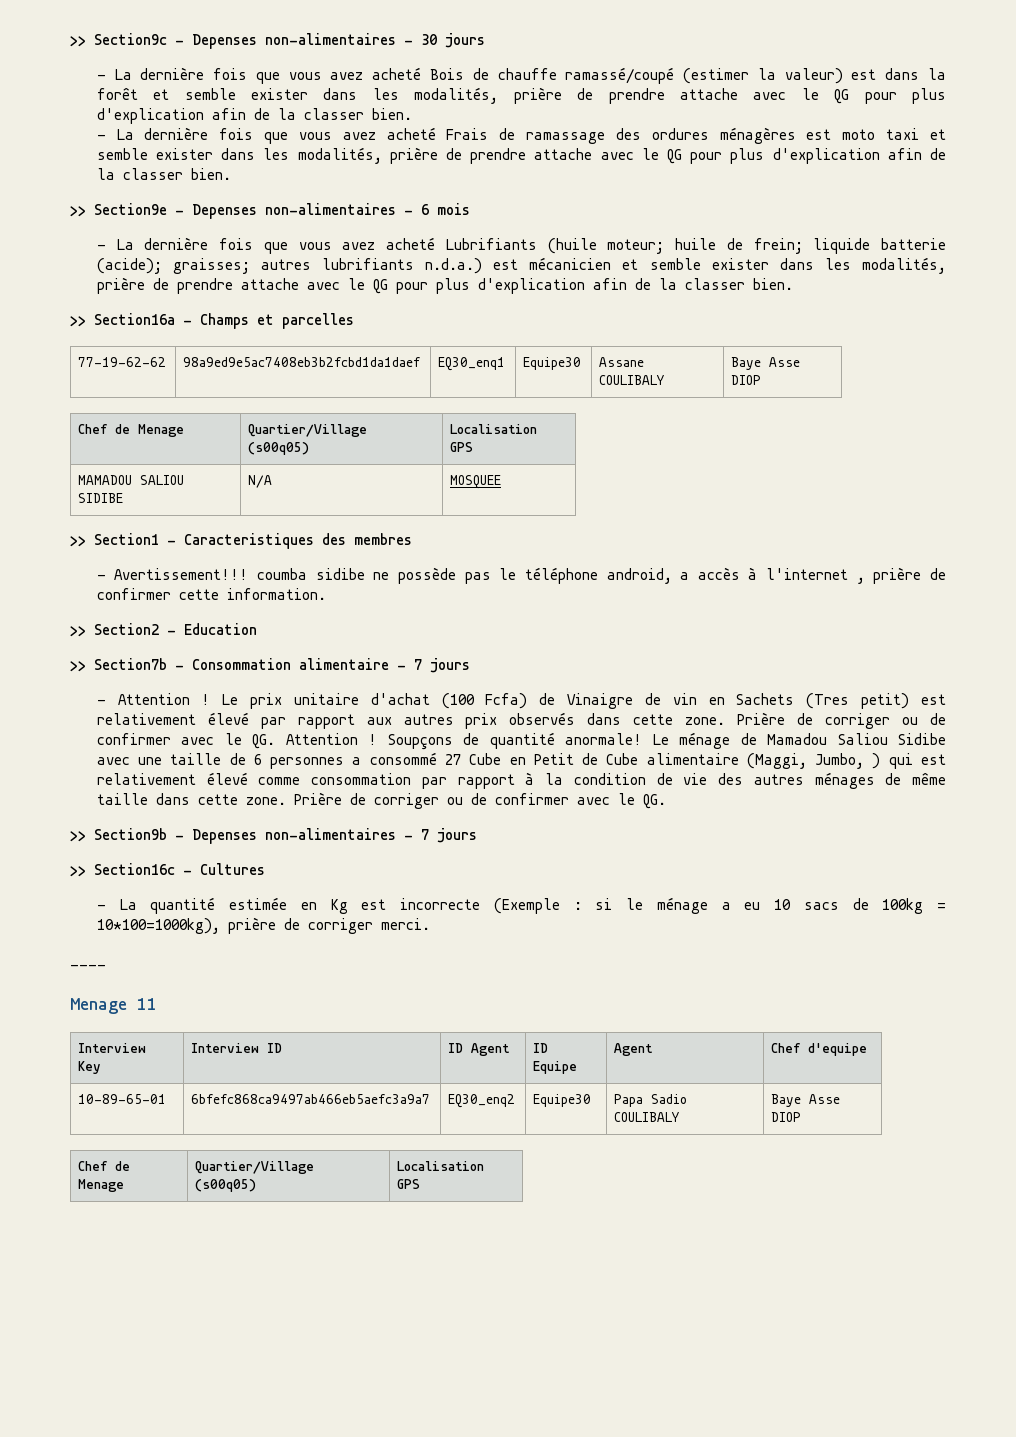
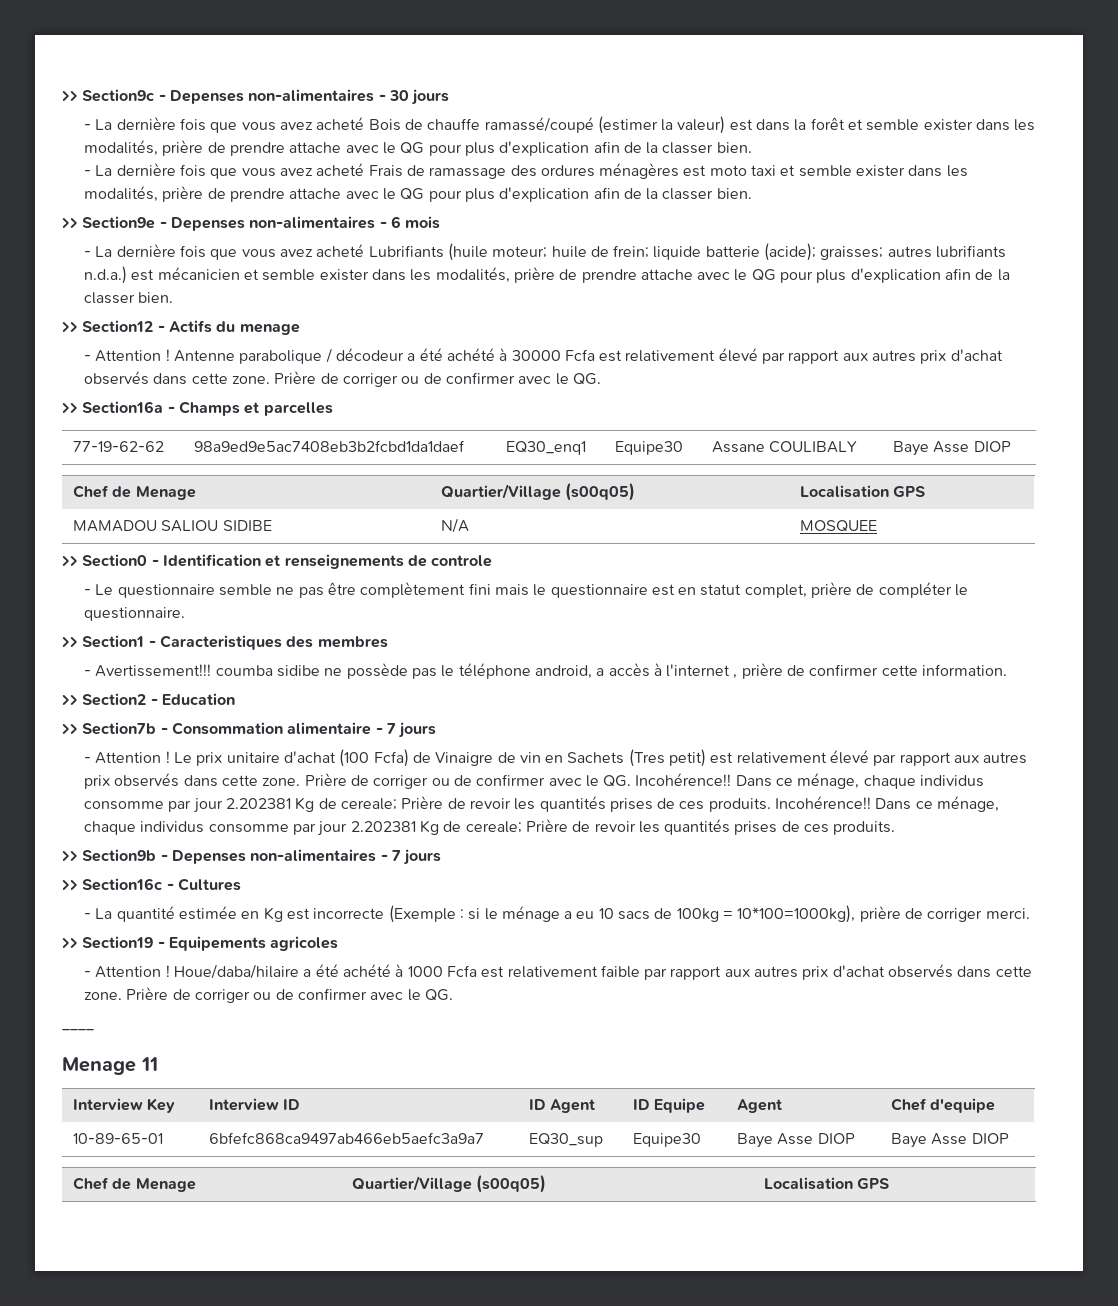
(793, 284) none -> [62,320,300,335] [83,348,1003,364] [83,371,601,387] // >> Section12 - Actifs du menage // - Attention ! Antenne parabolique / décodeur a été achété à 30000 Fcfa est relativement élevé par rapport aux autres prix d'achat observés dans cette zone. Prière de corriger ou de confirmer avec le QG.
(502, 482) none -> [62,554,493,569] [83,582,969,598] [83,607,185,621] // >> Section0 - Identification et renseignements de controle // - Le questionnaire semble ne pas être complètement fini mais le questionnaire est en statut complet, prière de compléter le questionnaire.
[285,732,946,750] [96,752,947,769] [96,772,947,789] [96,792,666,809] Attention ! Soupçons de quantité anormale! Le ménage de Mamadou Saliou Sidibe avec une taille de 6 personnes a consommé 27 Cube en Petit de Cube alimentaire (Maggi, Jumbo, ) qui est relativement élevé comme consommation par rapport à la condition de vie des autres ménages de même taille dans cette zone. Prière de corriger ou de confirmer avec le QG. -> [635,773,985,789] [83,796,1000,813] [83,819,896,836] Incohérence!! Dans ce ménage, chaque individus consomme par jour 2.202381 Kg de cereale; Prière de revoir les quantités prises de ces produits. Incohérence!! Dans ce ménage, chaque individus consomme par jour 2.202381 Kg de cereale; Prière de revoir les quantités prises de ces produits.
(430, 924) none -> [62,936,339,951] [83,964,1032,980] [83,987,453,1003] // >> Section19 - Equipements agricoles // - Attention ! Houe/daba/hilaire a été achété à 1000 Fcfa est relativement faible par rapport aux autres prix d'achat observés dans cette zone. Prière de corriger ou de confirmer avec le QG.
[448,1094,516,1108] [533,1094,592,1107] [614,1094,688,1107] [614,1112,680,1122] EQ30_enq2 | Equipe30 | Papa Sadio COULIBALY -> [529,1133,604,1147] [633,1133,702,1147] [737,1133,855,1148] EQ30_sup | Equipe30 | Baye Asse DIOP

